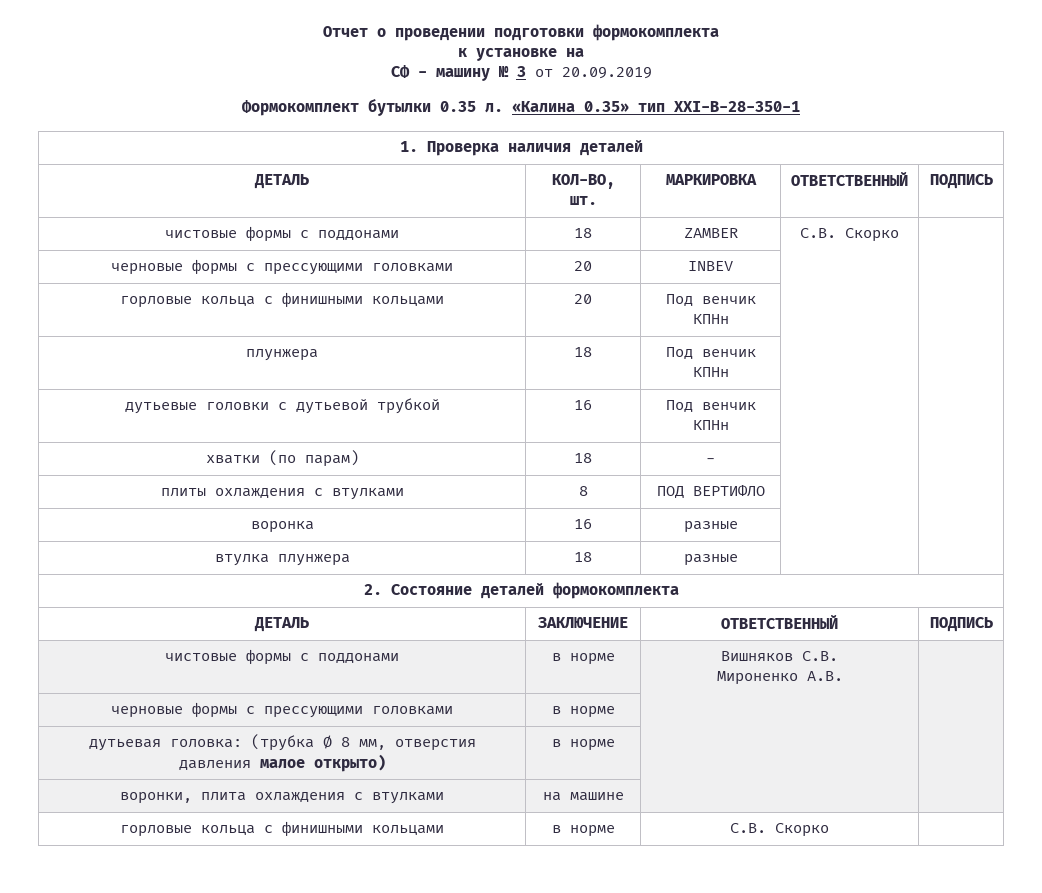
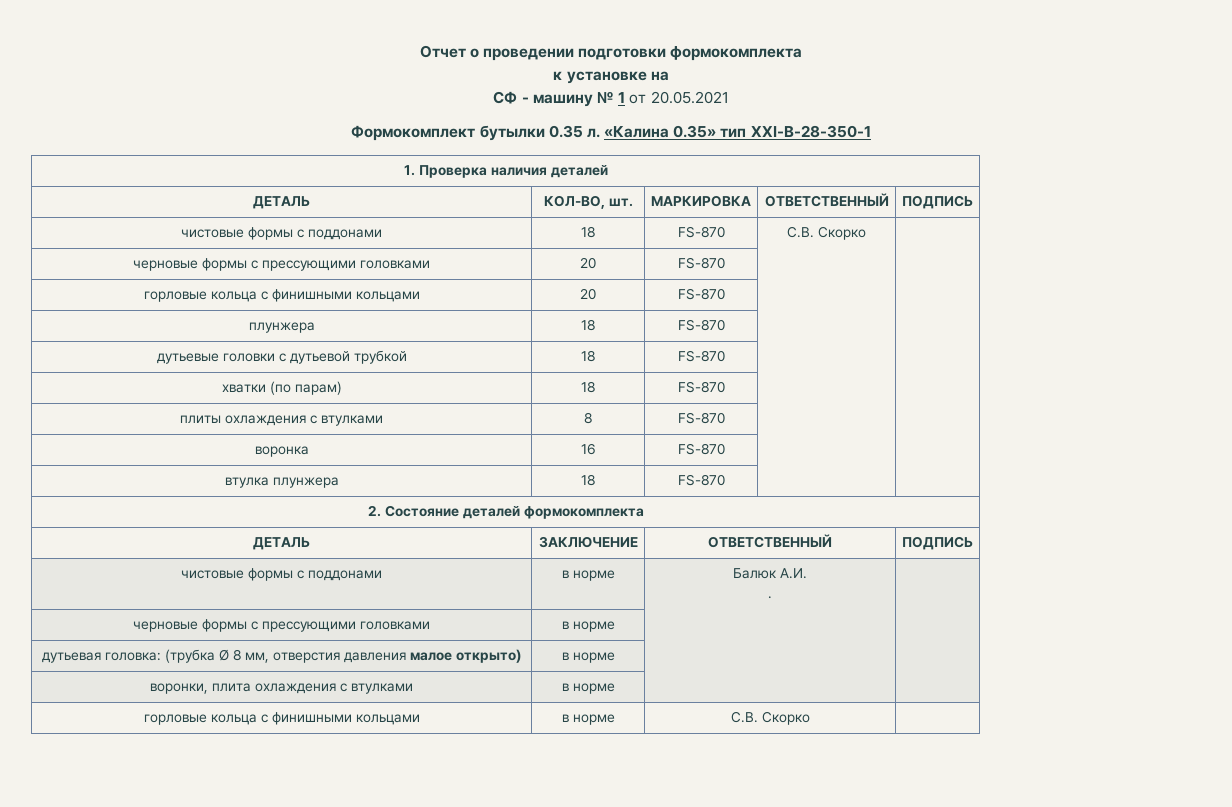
[516,66,652,79] 3 от 20.09.2019 -> [618,91,729,104] 1 от 20.05.2021
[683,228,738,238] ZAMBER -> [677,226,725,238] FS-870
[688,261,733,271] INBEV -> [677,257,725,269] FS-870
[665,294,756,306] [692,314,729,324] [246,349,318,361] [574,347,592,357] [665,347,756,359] [692,367,729,377] Под венчик КПНн | | // плунжера | 18 | Под венчик КПНн -> [677,288,725,300] [248,322,315,333] [581,319,595,331] [677,319,725,331] FS-870 | | // плунжера | 18 | FS-870
[574,400,592,410] [665,400,756,412] [692,420,729,430] 16 | Под венчик КПНн -> [581,350,595,362] [677,350,725,362] 18 | FS-870
[706,458,715,463] - -> [677,381,725,393] FS-870
[656,485,765,498] ПОД ВЕРТИФЛО -> [677,412,725,424] FS-870
[683,521,738,533] разные -> [677,443,725,455] FS-870
[683,554,738,566] разные -> [677,474,725,486] FS-870
[721,651,838,661] [716,671,843,685] Вишняков С.В. // Мироненко А.В. -> [733,568,807,579] [768,596,772,599] Балюк А.И. // .
[542,792,624,801] на машине -> [561,683,615,694] в норме

